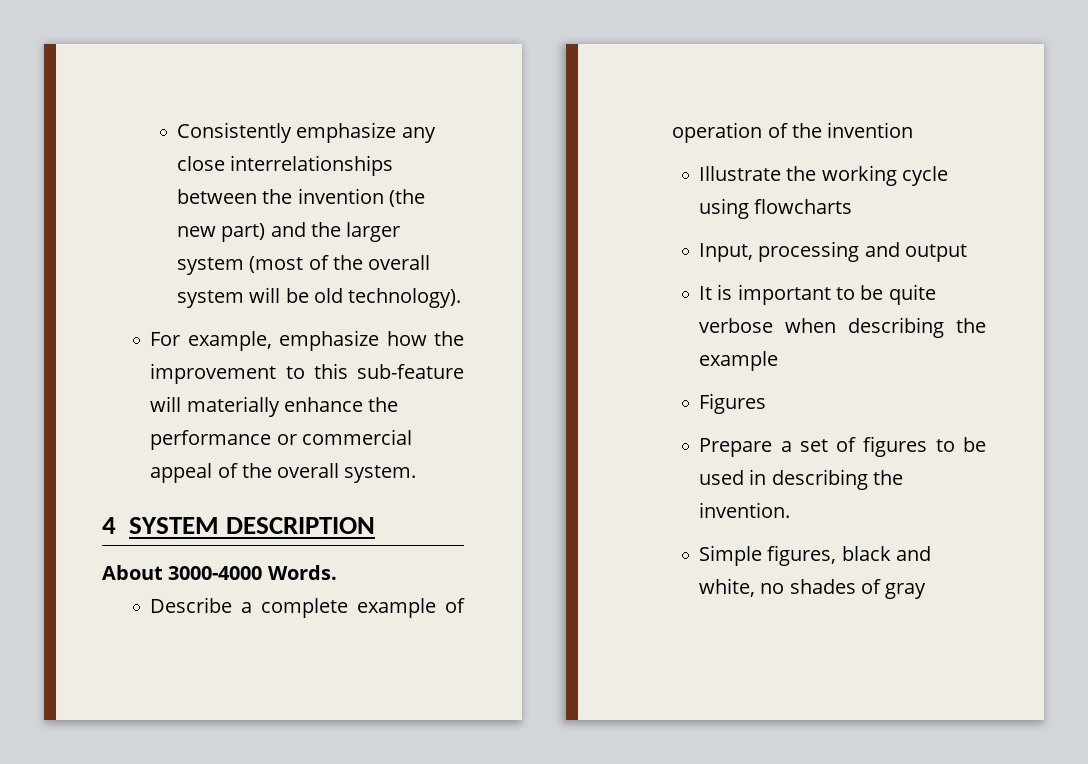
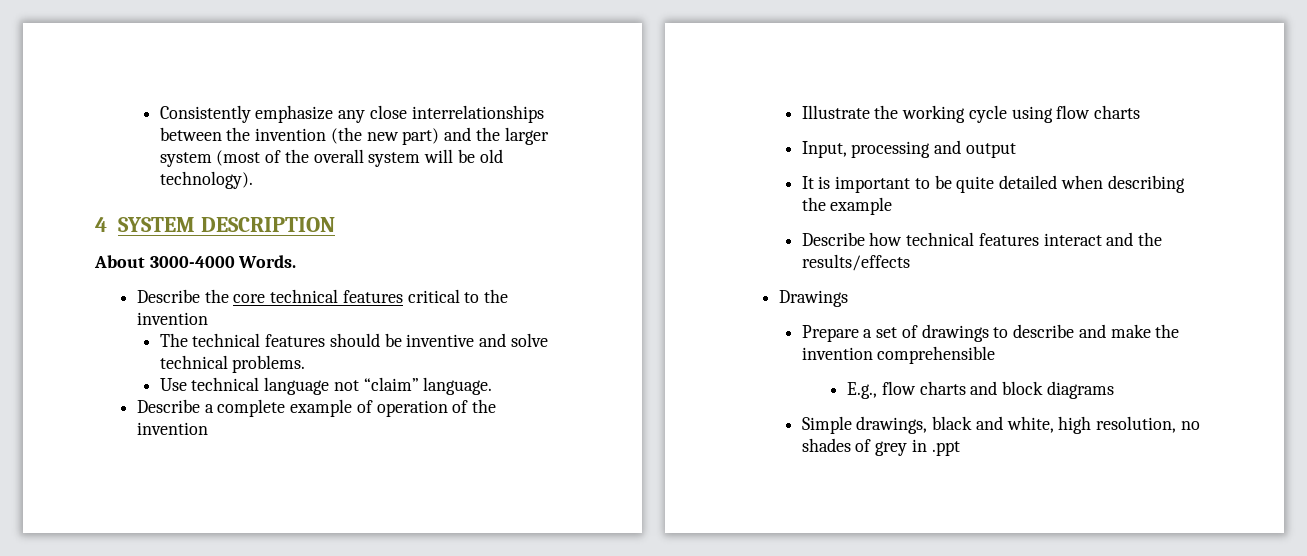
[150,330,464,351] [150,363,464,384] [150,396,399,417] [150,429,412,450] [150,463,417,483] // For example, emphasize how the improvement to this sub-feature will materially enhance the performance or commercial appeal of the overall system. -> (253, 180) none
(337, 572) none -> [136,289,509,303] [136,312,208,325] [159,333,548,347] [159,355,306,373] [159,377,493,395] // Describe the core technical features critical to the invention // The technical features should be inventive and solve technical problems. // Use technical language not “claim” language.
[754,199,853,214] flowcharts -> [1056,105,1141,119] flow charts
[699,318,774,333] verbose -> [999,175,1058,189] detailed
[699,393,767,414] [699,436,986,457] [699,469,904,490] [699,502,791,518] Figures // Prepare a set of figures to be used in describing the invention. -> [801,232,1163,246] [801,254,910,271] [778,290,848,307] [801,324,1180,342] [801,346,996,364] [847,381,1114,399] Describe how technical features interact and the results/effects // Drawings // Prepare a set of drawings to describe and make the invention comprehensible // E.g., flow charts and block diagrams
[767,545,837,566] figures, -> [856,416,928,434] drawings,
(756, 587) none -> [1058,416,1177,434] high resolution,
[885,583,927,599] gray -> [875,439,960,456] grey in .ppt

